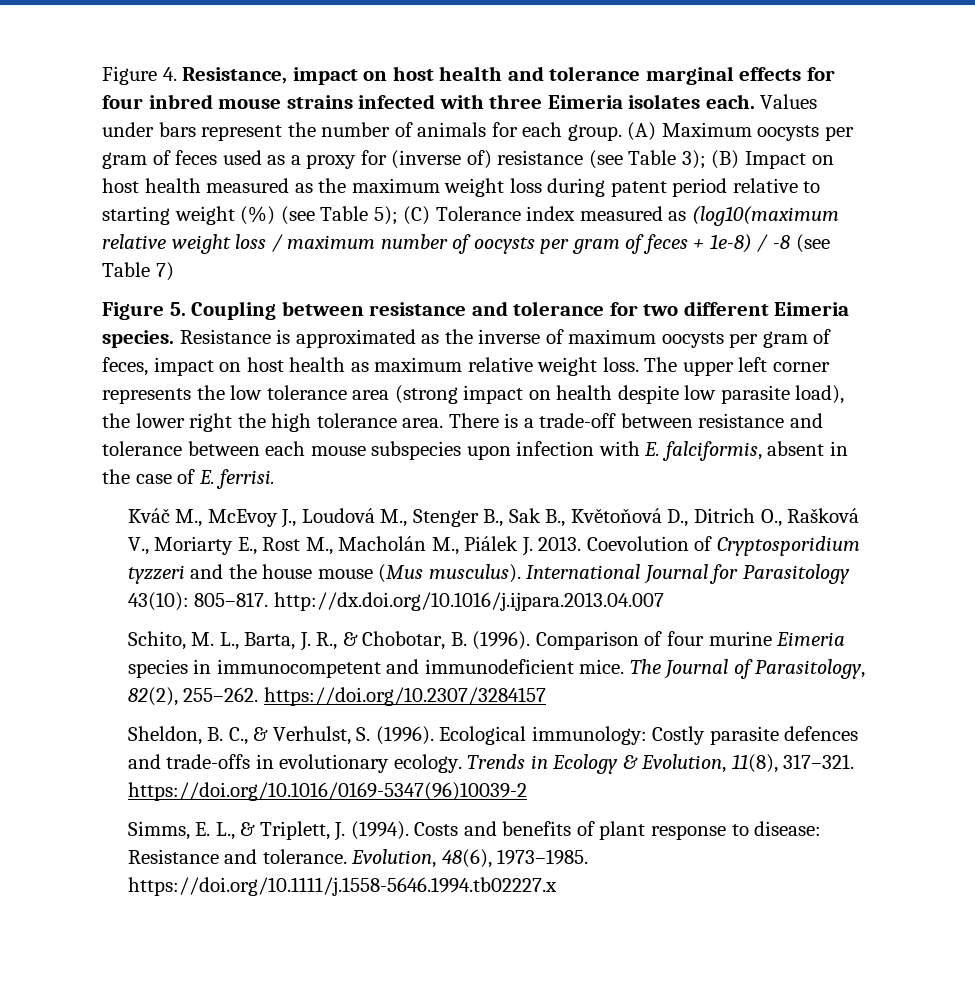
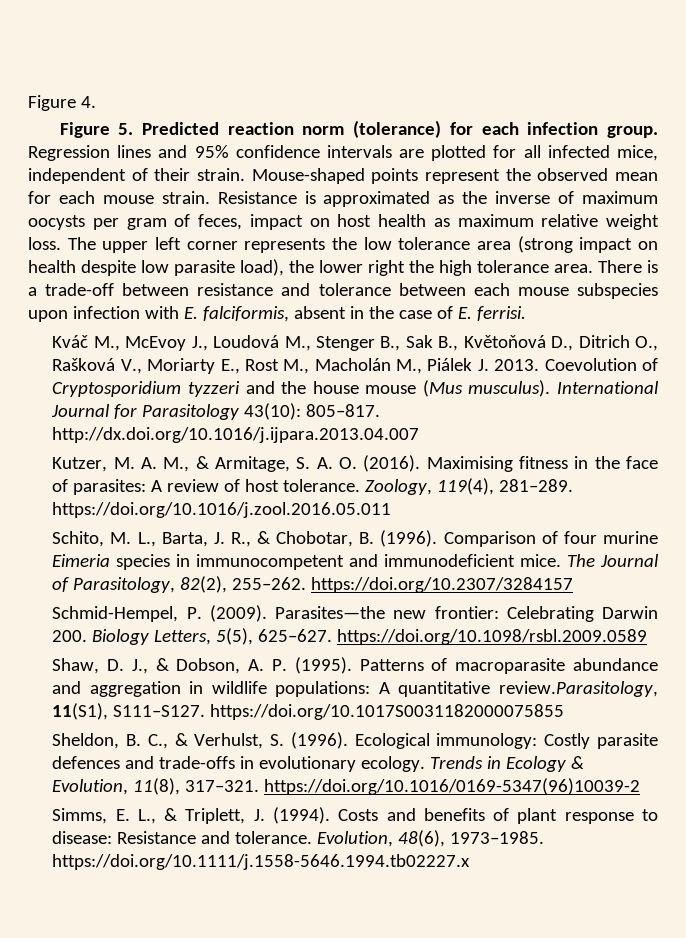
[182,66,835,85] [102,94,818,109] [102,122,854,141] [102,150,834,169] [102,178,821,197] [102,206,839,226] [102,234,830,254] [102,262,174,281] [102,301,850,320] [102,330,174,348] Resistance, impact on host health and tolerance marginal effects for four inbred mouse strains infected with three Eimeria isolates each. Values under bars represent the number of animals for each group. (A) Maximum oocysts per gram of feces used as a proxy for (inverse of) resistance (see Table 3); (B) Impact on host health measured as the maximum weight loss during patent period relative to starting weight (%) (see Table 5); (C) Tolerance index measured as (log10(maximum relative weight loss / maximum number of oocysts per gram of feces + 1e-8) / -8 (see Table 7) // Figure 5. Coupling between resistance and tolerance for two different Eimeria species. -> [59,120,659,138] [28,145,658,161] [28,168,658,184] [28,191,210,204] // Figure 5. Predicted reaction norm (tolerance) for each infection group. Regression lines and 95% confidence intervals are plotted for all infected mice, independent of their strain. Mouse-shaped points represent the observed mean for each mouse strain.
(664, 601) none -> [52,455,658,472] [52,478,574,495] [52,502,392,518] // Kutzer, M. A. M., & Armitage, S. A. O. (2016). Maximising fitness in the face of parasites: A review of host tolerance. Zoology, 119(4), 281–289. https://doi.org/10.1016/j.zool.2016.05.011
(546, 696) none -> [52,605,658,622] [52,628,648,645] [52,657,659,674] [52,681,658,697] [52,703,565,720] // Schmid-Hempel, P. (2009). Parasites—the new frontier: Celebrating Darwin 200. Biology Letters, 5(5), 625–627. https://doi.org/10.1098/rsbl.2009.0589 // Shaw, D. J., & Dobson, A. P. (1995). Patterns of macroparasite abundance and aggregation in wildlife populations: A quantitative review.Parasitology, 11(S1), S111–S127. https://doi.org/10.1017S0031182000075855

